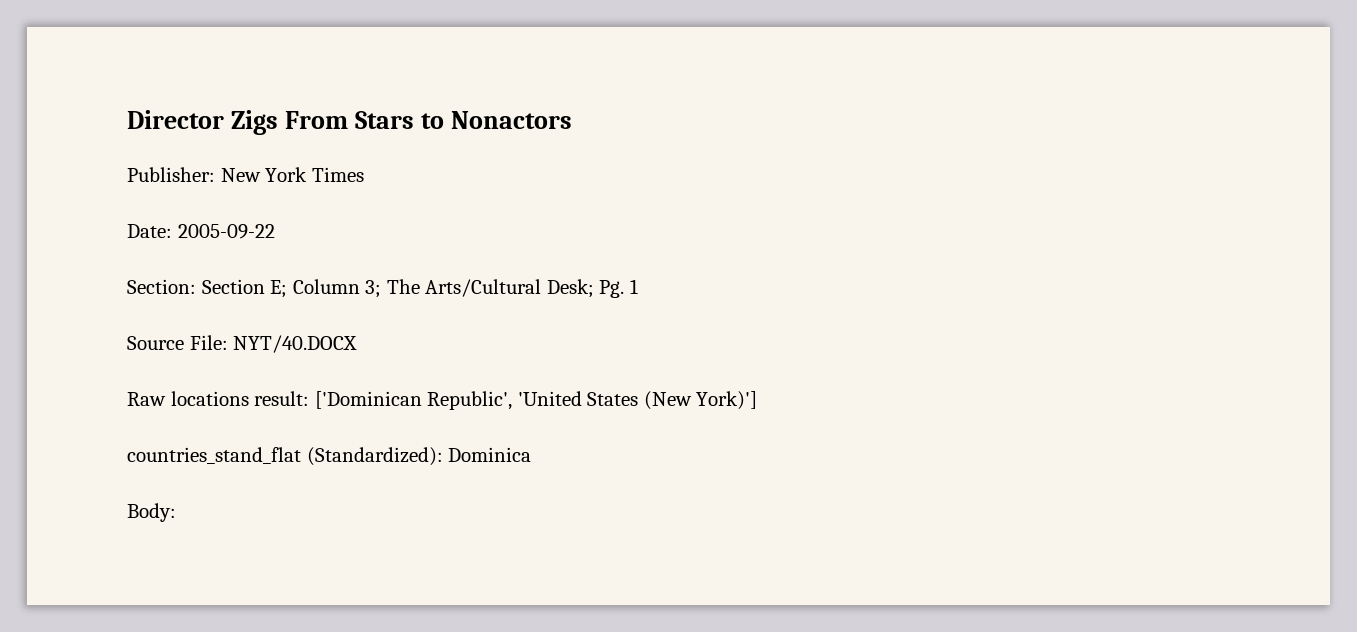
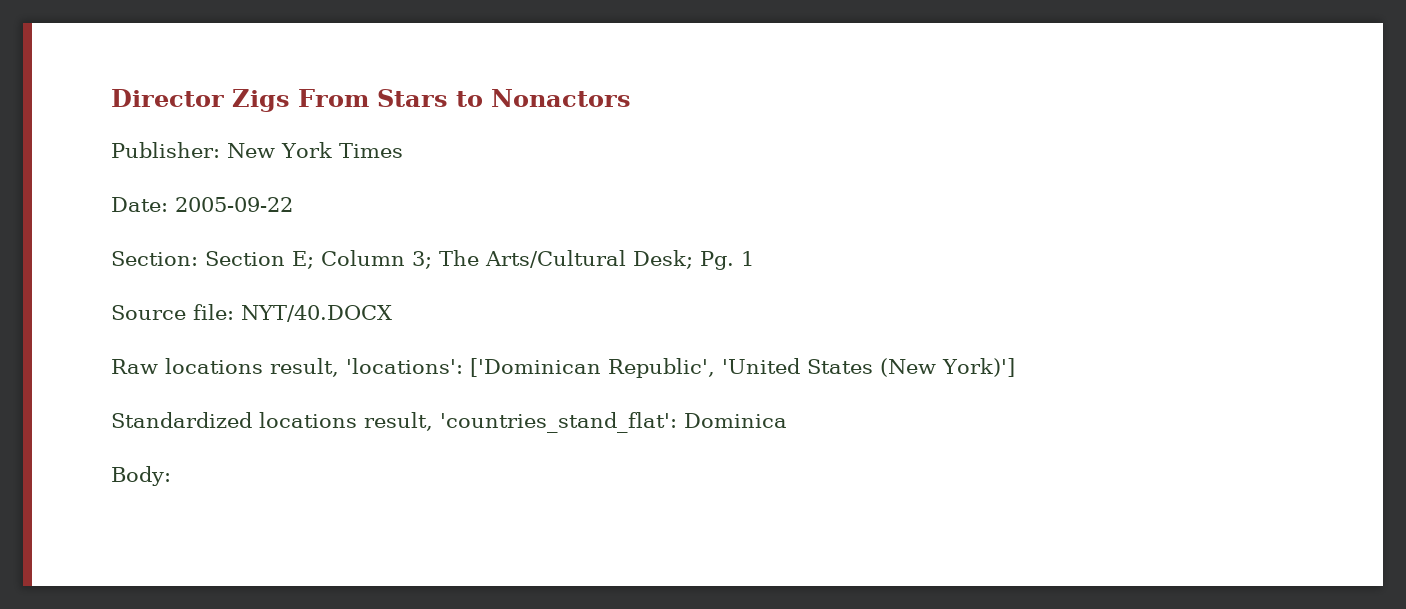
[189,335,228,350] File: -> [193,304,234,320] file:
[254,391,310,406] result: -> [270,358,463,377] result, 'locations':
[127,447,443,466] countries_stand_flat (Standardized): -> [111,412,677,433] Standardized locations result, 'countries_stand_flat':

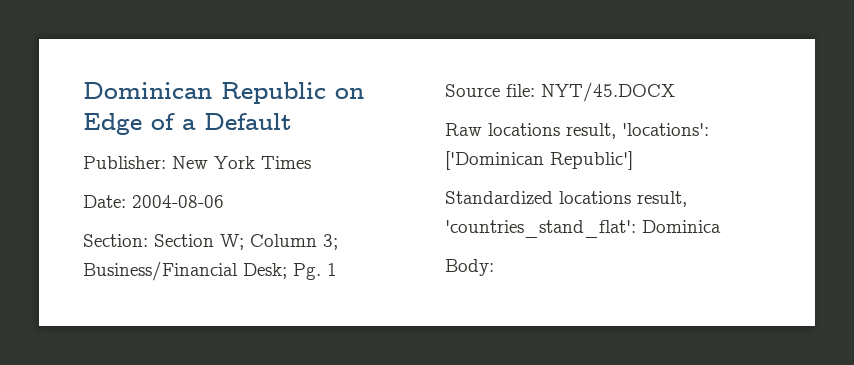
[111,89,631,112] Director Zigs From Stars to Nonactors -> [83,82,364,104] [83,113,292,135] Dominican Republic on Edge of a Default
[175,197,293,212] 2005-09-22 -> [132,195,224,208] 2004-08-06
[292,251,314,269] E; -> [220,234,244,250] W;
[439,250,626,268] The Arts/Cultural -> [83,261,238,281] Business/Financial
[241,305,392,322] NYT/40.DOCX -> [541,82,675,102] NYT/45.DOCX
[608,358,1015,378] Republic', 'United States (New York)'] -> [550,151,633,170] Republic']

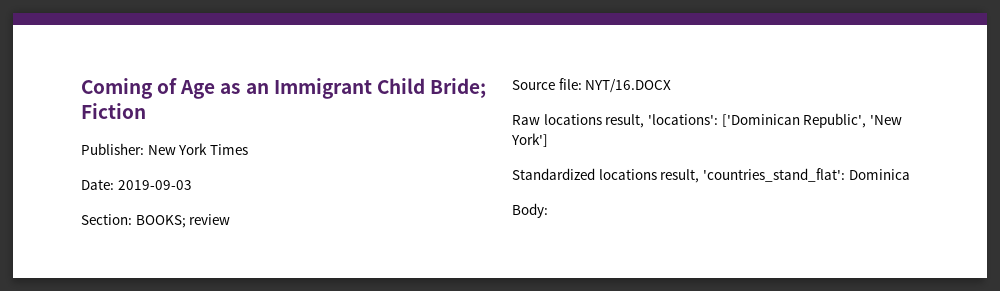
[83,82,364,104] [83,113,292,135] Dominican Republic on Edge of a Default -> [81,78,486,99] [81,103,146,119] Coming of Age as an Immigrant Child Bride; Fiction
[132,195,224,208] 2004-08-06 -> [117,180,192,190] 2019-09-03
[154,234,338,250] [83,261,337,281] Section W; Column 3; Business/Financial Desk; Pg. 1 -> [135,214,231,228] BOOKS; review
[541,82,675,102] NYT/45.DOCX -> [585,79,672,93] NYT/16.DOCX
[550,151,633,170] Republic'] -> [803,113,902,128] [511,133,548,147] Republic', 'New York']

